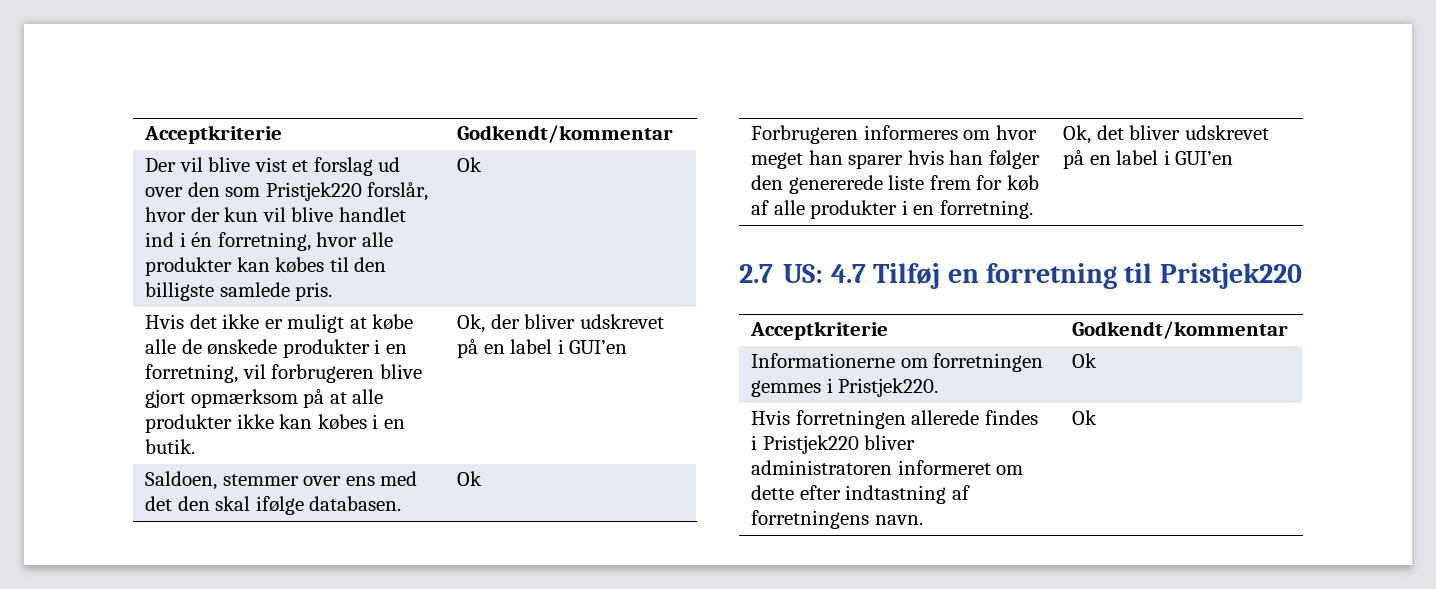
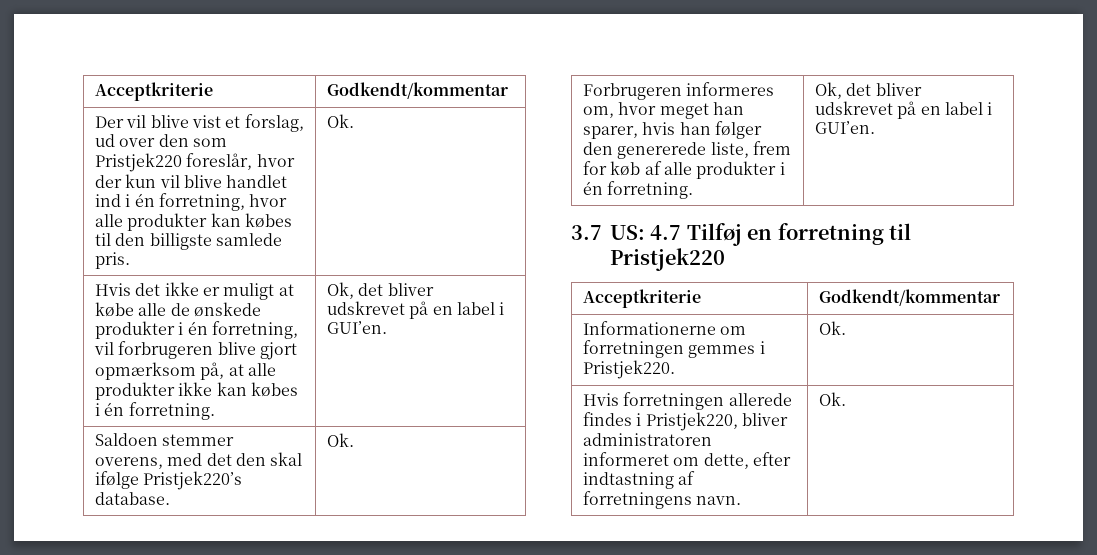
[313,157,373,176] forslag -> [244,114,304,132] forslag,
[367,182,429,201] forslår, -> [186,153,253,170] foreslår,
[457,157,483,172] Ok -> [326,114,354,128] Ok.
[385,344,407,354] en -> [187,321,208,335] én
[303,389,325,408] på -> [200,362,225,380] på,
[383,419,405,429] [145,439,196,454] [457,314,664,333] [457,339,628,358] [145,471,418,490] [145,496,402,515] [457,471,483,486] [751,125,1037,144] [751,150,1040,169] [751,175,1039,194] [751,200,1033,219] [1063,125,1269,144] [1063,150,1234,169] [739,264,773,283] en butik. | Ok, der bliver udskrevet på en label i GUI’en // Saldoen, stemmer over ens med det den skal ifølge databasen. | Ok // Forbrugeren informeres om hvor meget han sparer hvis han følger den genererede liste frem for køb af alle produkter i en forretning. | Ok, det bliver udskrevet på en label i GUI’en // 2.7 -> [104,402,215,420] [326,282,434,299] [326,301,505,319] [326,321,387,334] [94,433,235,446] [94,452,303,469] [94,471,243,490] [94,492,170,505] [326,433,354,447] [582,82,775,100] [582,102,744,119] [582,121,762,139] [582,141,791,159] [582,161,785,179] [582,181,694,199] [814,82,922,99] [814,101,993,119] [814,121,875,134] [571,225,602,240] én forretning. | Ok, det bliver udskrevet på en label i GUI’en. // Saldoen stemmer overens, med det den skal ifølge Pristjek220’s database. | Ok. // Forbrugeren informeres om, hvor meget han sparer, hvis han følger den genererede liste, frem for køb af alle produkter i én forretning. | Ok, det bliver udskrevet på en label i GUI’en. // 3.7
[1072,353,1098,368] Ok -> [818,321,846,335] Ok.
[762,435,859,454] Pristjek220 -> [645,412,738,431] Pristjek220,
[751,485,795,500] dette -> [703,453,749,469] dette,
[1072,410,1098,425] Ok -> [818,392,846,406] Ok.

